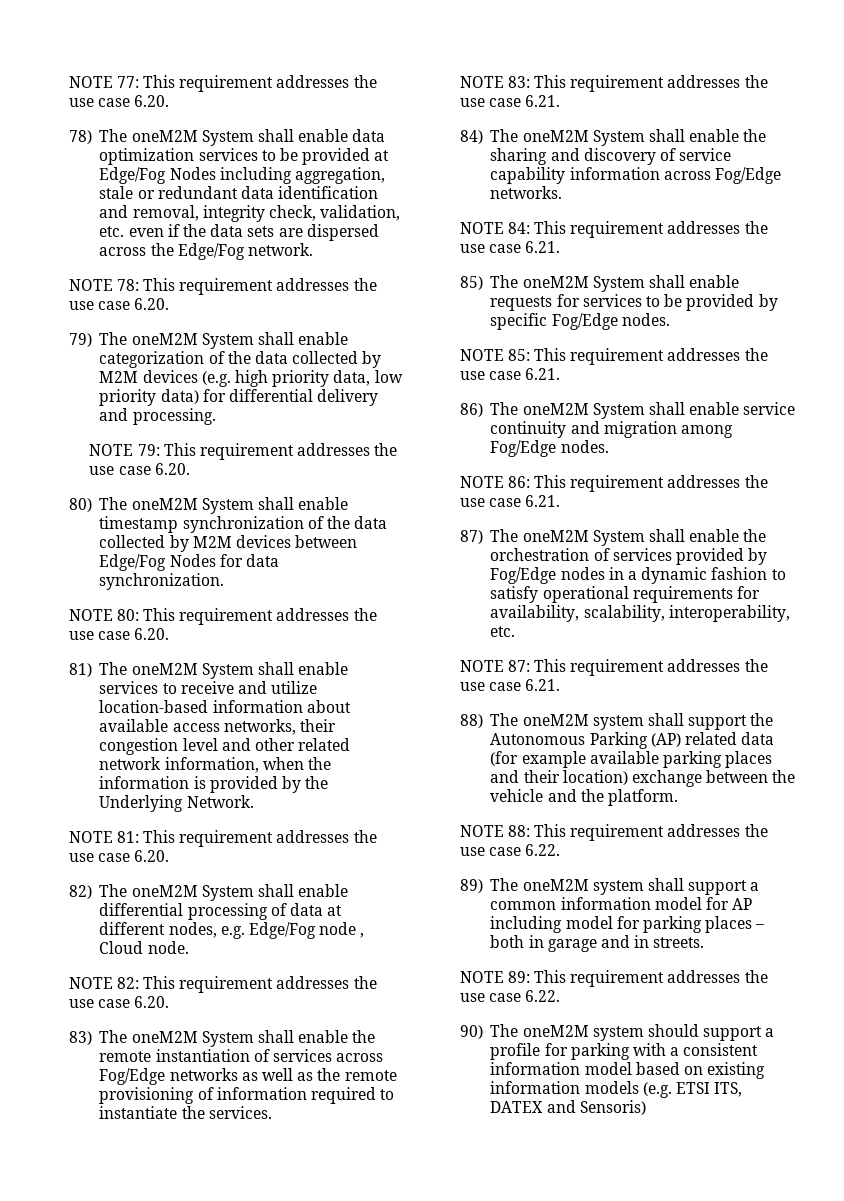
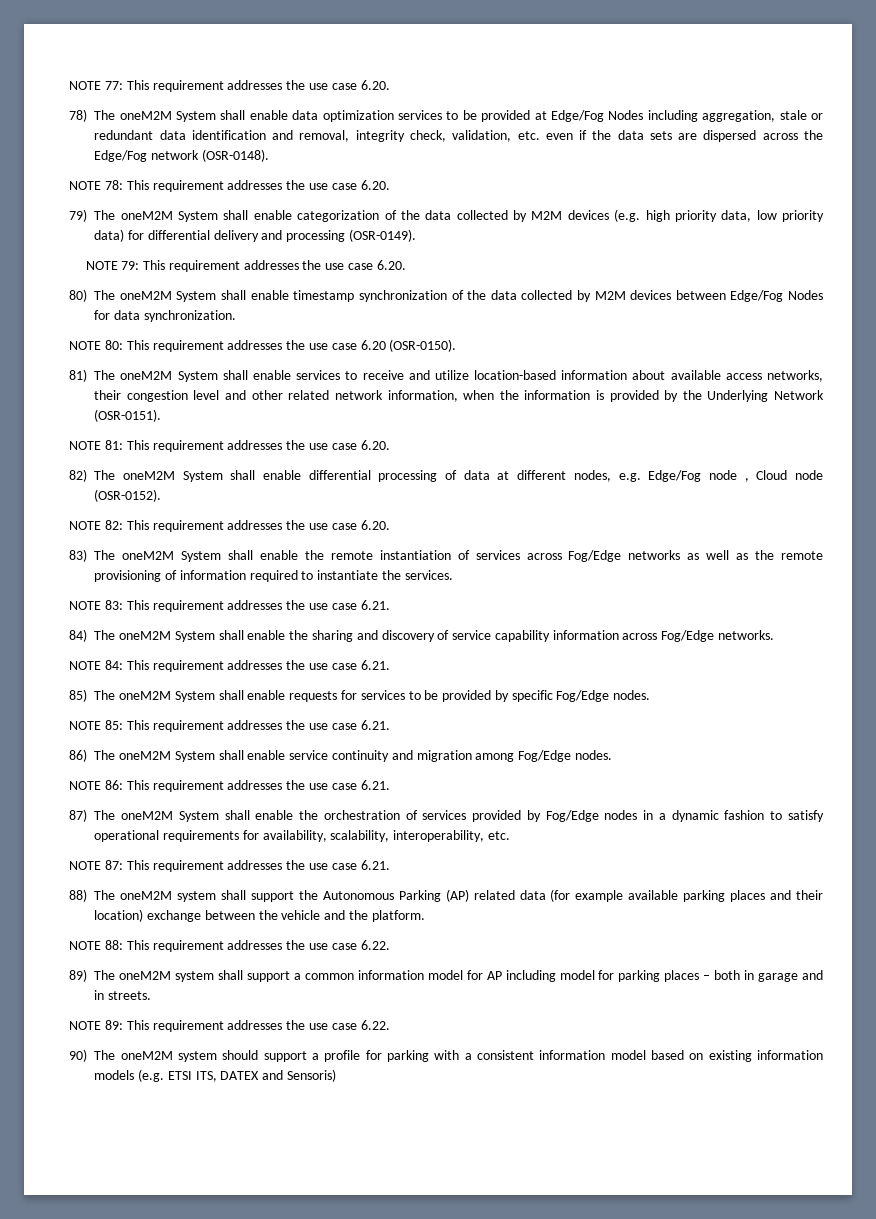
[247,243,313,256] network. -> [151,149,269,162] network (OSR-0148).
[132,408,216,425] processing. -> [286,229,416,242] processing (OSR-0149).
[134,628,170,640] 6.20. -> [360,339,457,352] 6.20 (OSR-0150).
[186,795,254,808] Network. -> [773,390,824,400] [94,409,162,422] Network (OSR-0151).
[147,941,189,954] node. -> [794,470,823,480] [94,489,162,502] node (OSR-0152).

